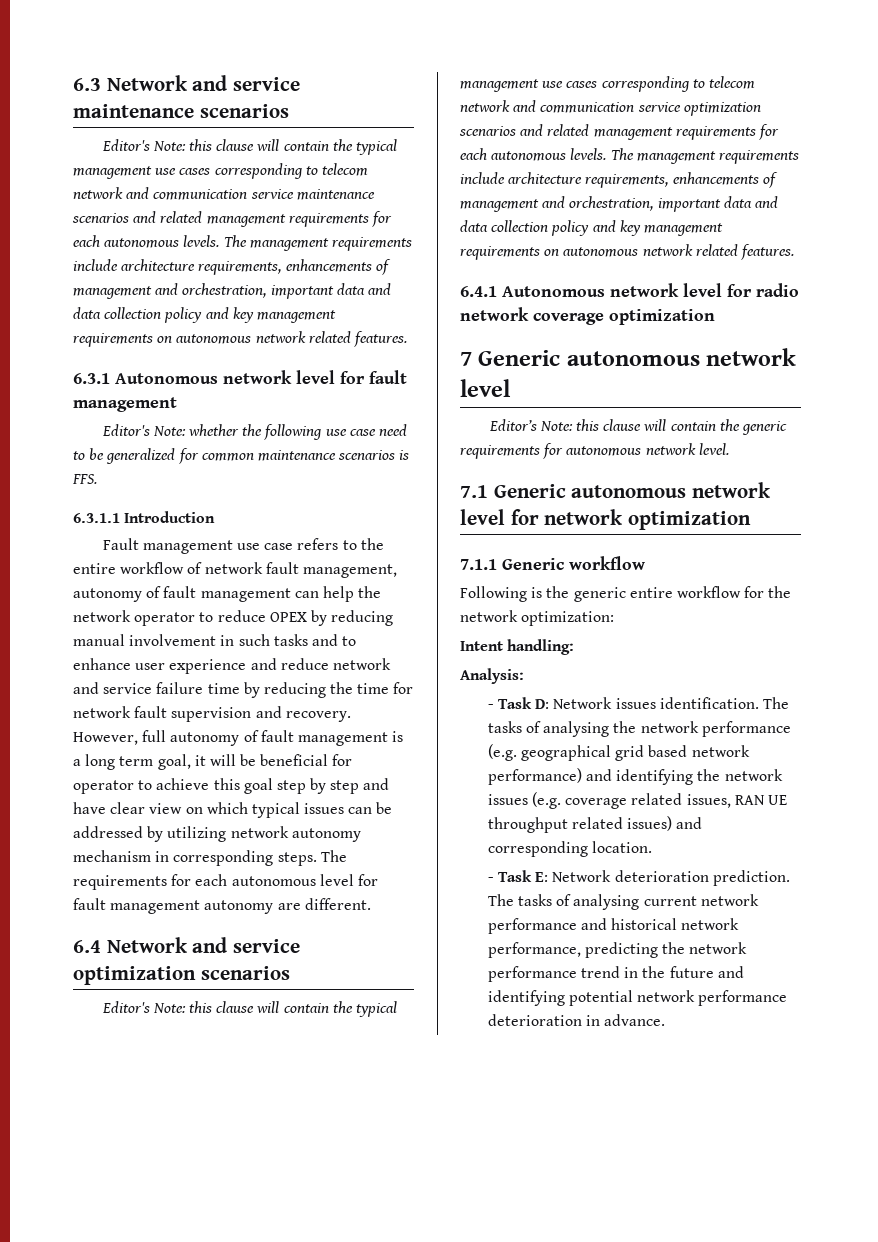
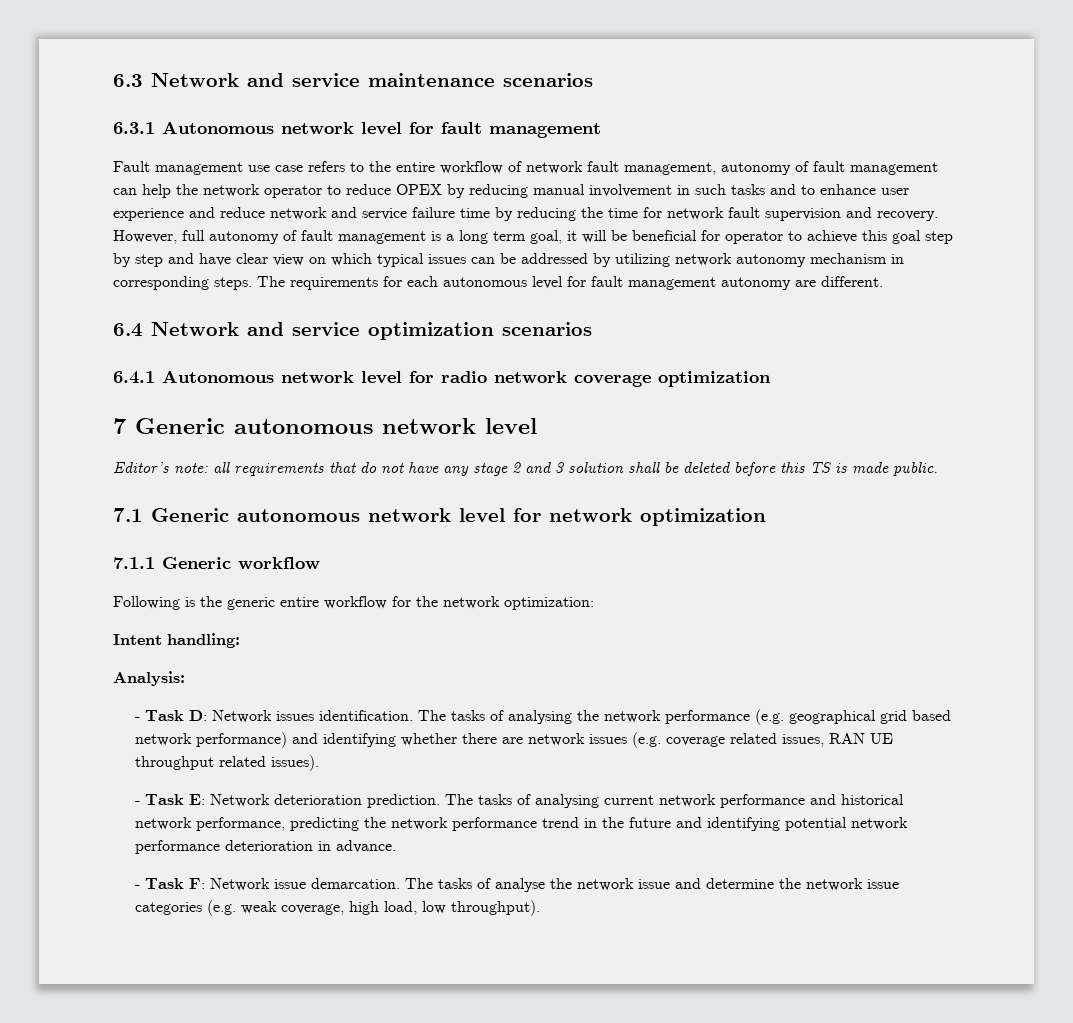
[101,139,397,155] [73,163,368,179] [73,187,375,200] [72,211,392,227] [73,235,412,251] [73,259,391,275] [73,283,391,299] [73,307,336,323] [73,331,407,347] // Editor's Note: this clause will contain the typical management use cases corresponding to telecom network and communication service maintenance scenarios and related management requirements for each autonomous levels. The management requirements include architecture requirements, enhancements of management and orchestration, important data and data collection policy and key management requirements on autonomous network related features. -> (593, 80) none
[101,424,407,440] [73,448,410,464] [72,474,97,484] [73,511,216,523] // Editor's Note: whether the following use case need to be generalized for common maintenance scenarios is FFS. // 6.3.1.1 Introduction -> (601, 130) none
[101,1001,397,1017] [460,76,755,92] [460,100,761,116] [459,124,779,140] [460,148,799,164] [460,172,778,188] [460,196,778,212] [460,220,723,236] [460,244,794,260] // Editor's Note: this clause will contain the typical management use cases corresponding to telecom network and communication service optimization scenarios and related management requirements for each autonomous levels. The management requirements include architecture requirements, enhancements of management and orchestration, important data and data collection policy and key management requirements on autonomous network related features. -> (592, 329) none
[539,419,787,435] [460,443,729,459] Note: this clause will contain the generic requirements for autonomous network level. -> [174,462,938,476] note: all requirements that do not have any stage 2 and 3 solution shall be deleted before this TS is made public.
[697,769,721,781] the -> [400,733,523,746] whether there are
[627,816,703,831] [487,841,653,857] issues) and corresponding location. -> [270,755,319,771] issues).
(666, 1020) none -> [134,878,899,892] [134,900,540,916] // - Task F: Network issue demarcation. The tasks of analyse the network issue and determine the network issue categories (e.g. weak coverage, high load, low throughput).

